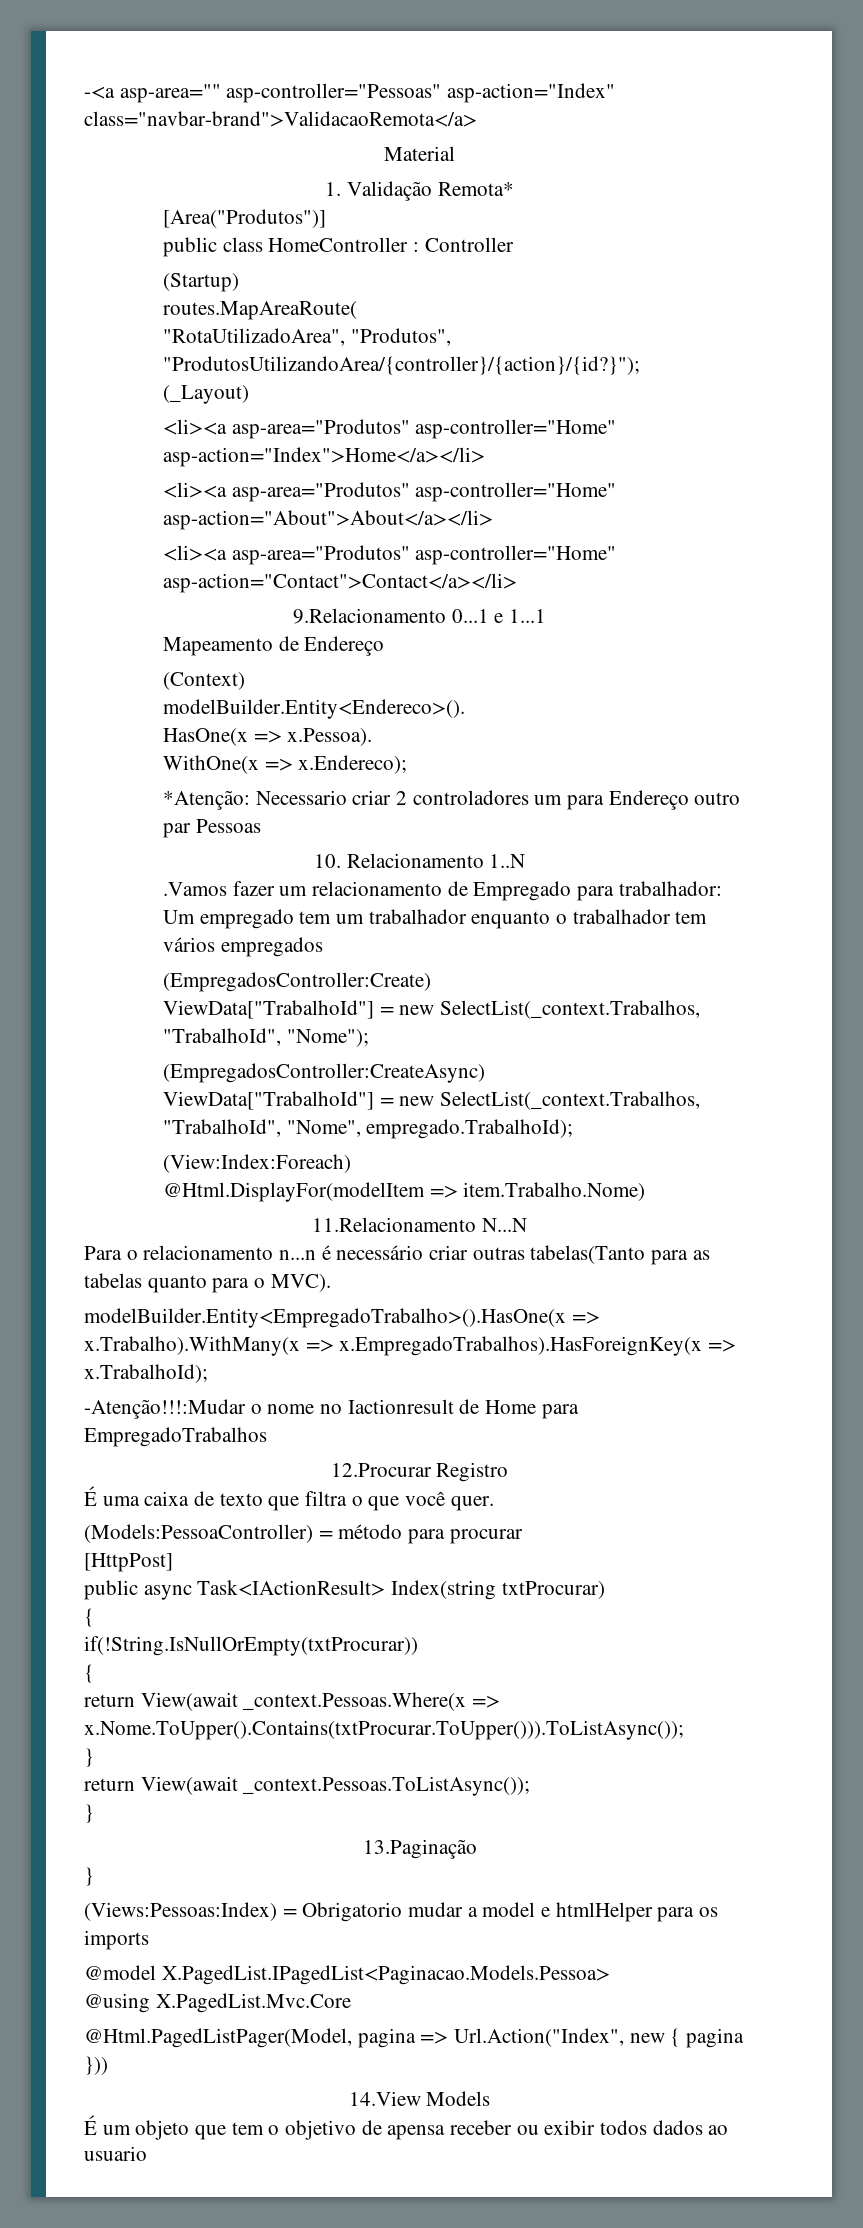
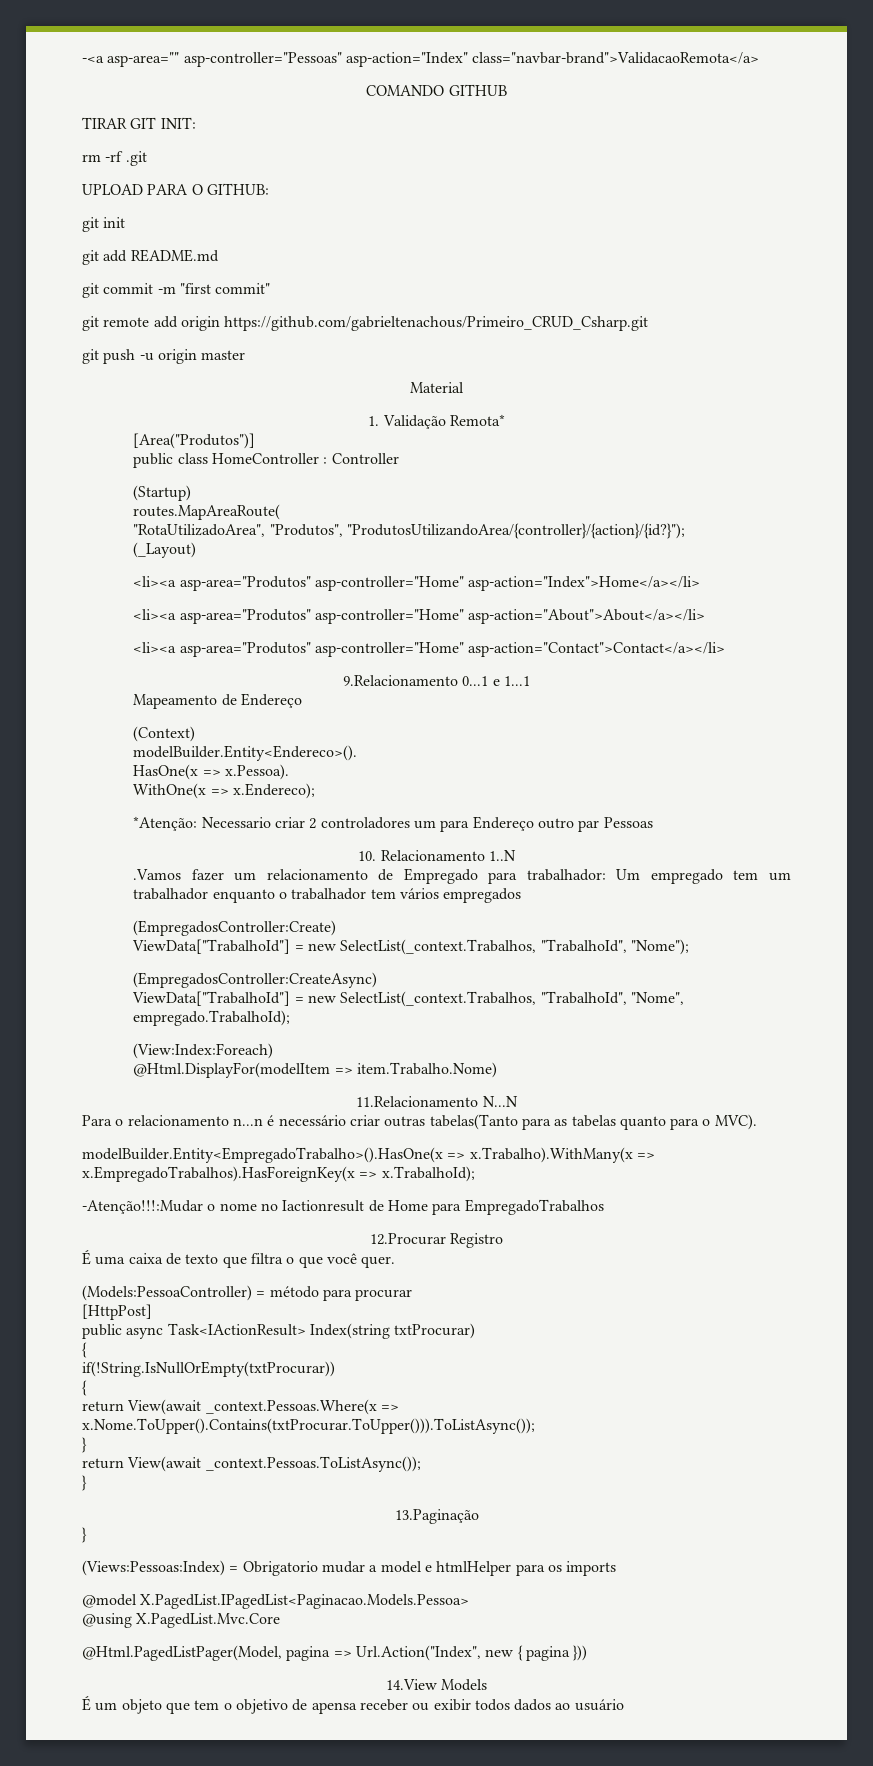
(477, 119) none -> [366,84,507,96] [82,117,196,129] [82,151,147,166] [82,183,269,195] [82,217,126,232] [82,249,219,265] [82,283,271,298] [82,316,649,331] [82,349,246,364] // COMANDO GITHUB // TIRAR GIT INIT: // rm -rf .git // UPLOAD PARA O GITHUB: // git init // git add README.md // git commit -m "first commit" // git remote add origin https://github.com/gabrieltenachous/Primeiro_CRUD_Csharp.git // git push -u origin master
[84,2146,147,2161] usuario -> [574,1699,624,1711] usuário

